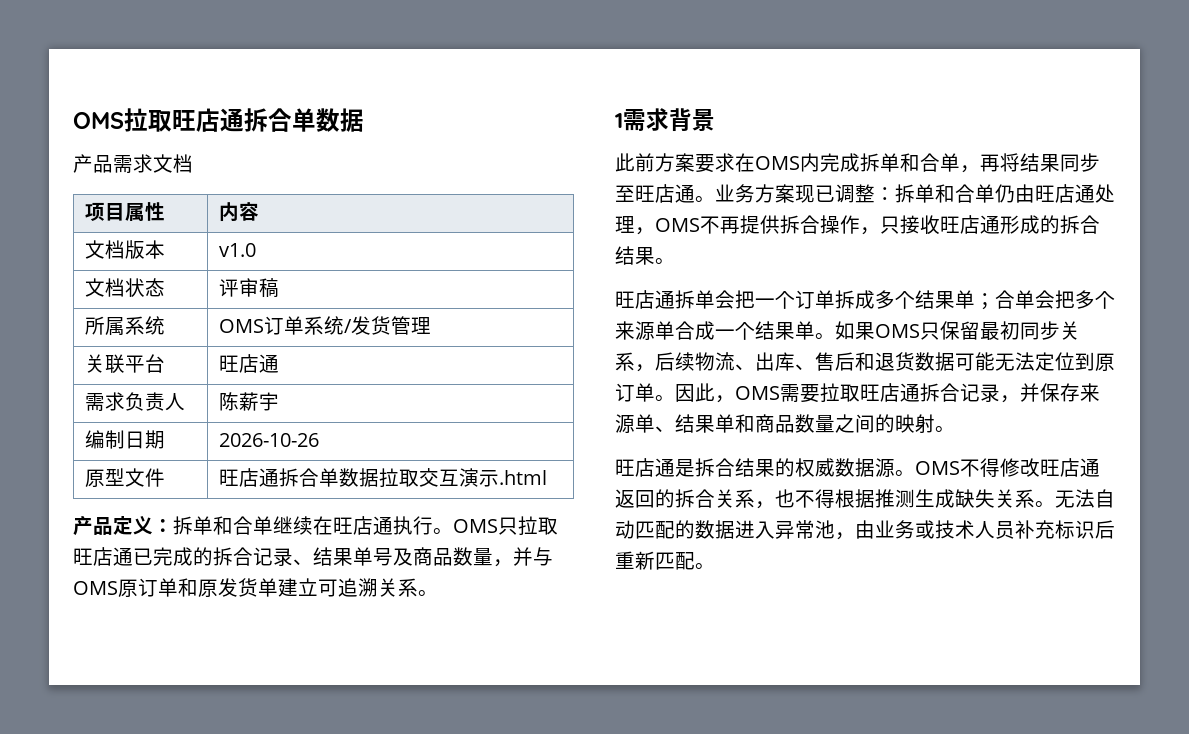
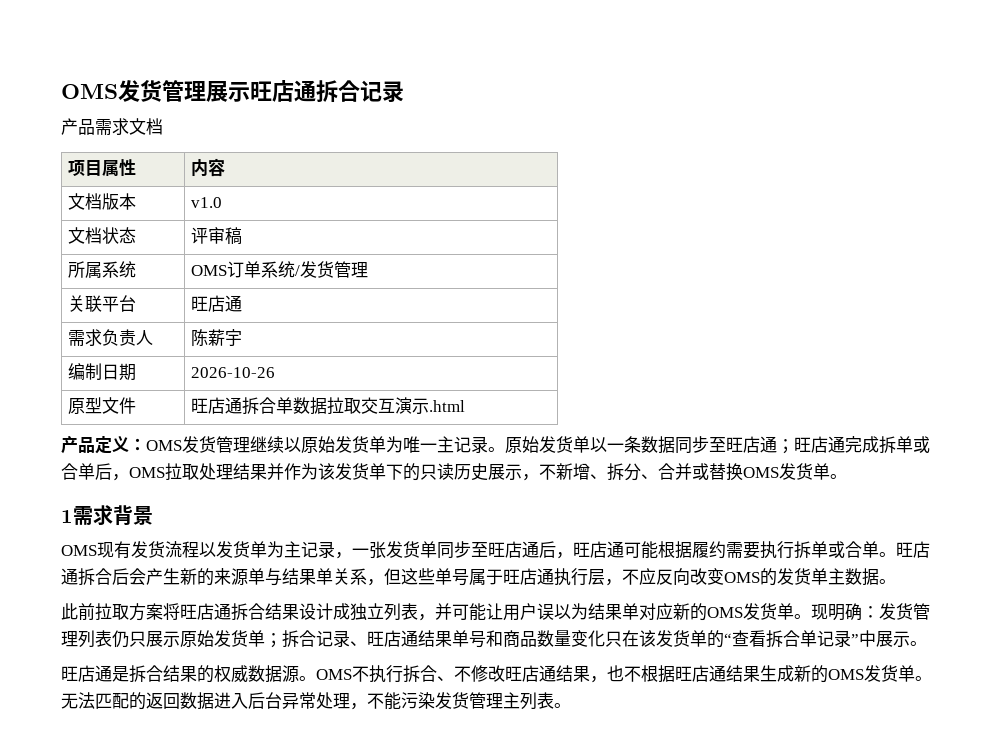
[73,108,364,132] OMS拉取旺店通拆合单数据 -> [61,80,404,103] OMS发货管理展示旺店通拆合记录
[173,516,558,536] [73,547,553,567] [73,578,438,597] [615,108,715,132] [615,153,1100,173] [615,184,1115,203] [615,215,1100,235] [615,246,675,265] [615,290,1115,310] [615,321,1080,341] [615,352,1115,372] [615,383,1100,403] [615,414,935,434] 拆单和合单继续在旺店通执行。OMS只拉取旺店通已完成的拆合记录、结果单号及商品数量，并与OMS原订单和原发货单建立可追溯关系。 // 1需求背景 // 此前方案要求在OMS内完成拆单和合单，再将结果同步至旺店通。业务方案现已调整：拆单和合单仍由旺店通处理，OMS不再提供拆合操作，只接收旺店通形成的拆合结果。 // 旺店通拆单会把一个订单拆成多个结果单；合单会把多个来源单合成一个结果单。如果OMS只保留最初同步关系，后续物流、出库、售后和退货数据可能无法定位到原订单。因此，OMS需要拉取旺店通拆合记录，并保存来源单、结果单和商品数量之间的映射 -> [146,436,930,454] [61,463,847,481] [61,505,153,526] [61,541,930,559] [61,568,896,586] [61,603,930,621] [61,630,910,648] OMS发货管理继续以原始发货单为唯一主记录。原始发货单以一条数据同步至旺店通；旺店通完成拆单或合单后，OMS拉取处理结果并作为该发货单下的只读历史展示，不新增、拆分、合并或替换OMS发货单。 // 1需求背景 // OMS现有发货流程以发货单为主记录，一张发货单同步至旺店通后，旺店通可能根据履约需要执行拆单或合单。旺店通拆合后会产生新的来源单与结果单关系，但这些单号属于旺店通执行层，不应反向改变OMS的发货单主数据。 // 此前拉取方案将旺店通拆合结果设计成独立列表，并可能让用户误以为结果单对应新的OMS发货单。现明确：发货管理列表仍只展示原始发货单；拆合记录、旺店通结果单号和商品数量变化只在该发货单的“查看拆合单记录”中展示
[980,458,1100,477] [615,489,1115,509] [615,520,1115,540] [615,551,695,570] 得修改旺店通返回的拆合关系，也不得根据推测生成缺失关系。无法自动匹配的数据进入异常池，由业务或技术人员补充标识后重新匹配 -> [369,665,932,683] [61,692,554,710] 执行拆合、不修改旺店通结果，也不根据旺店通结果生成新的OMS发货单。无法匹配的返回数据进入后台异常处理，不能污染发货管理主列表

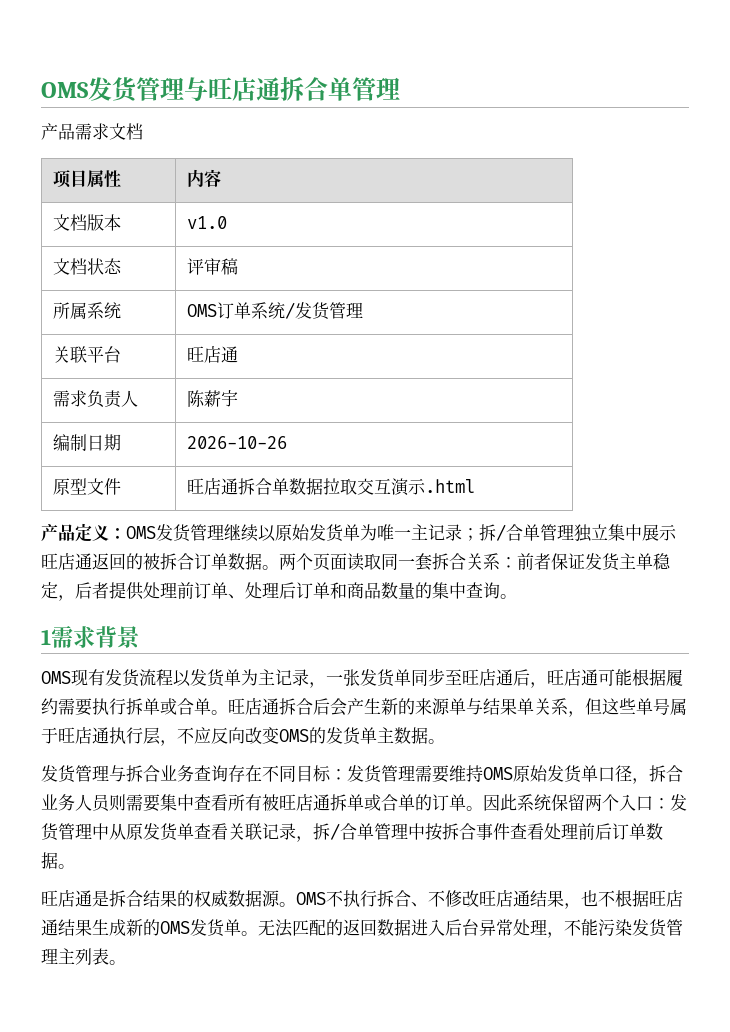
[61,80,404,103] OMS发货管理展示旺店通拆合记录 -> [41,77,400,103] OMS发货管理与旺店通拆合单管理
[488,436,930,454] [61,463,830,481] 。原始发货单以一条数据同步至旺店通；旺店通完成拆单或合单后，OMS拉取处理结果并作为该发货单下的只读历史展示，不新增、拆分、合并或替换OMS发货单 -> [462,524,677,542] [41,553,671,571] [41,582,500,601] ；拆/合单管理独立集中展示旺店通返回的被拆合订单数据。两个页面读取同一套拆合关系：前者保证发货主单稳定，后者提供处理前订单、处理后订单和商品数量的集中查询
[61,603,930,621] [61,630,910,648] 此前拉取方案将旺店通拆合结果设计成独立列表，并可能让用户误以为结果单对应新的OMS发货单。现明确：发货管理列表仍只展示原始发货单；拆合记录、旺店通结果单号和商品数量变化只在该发货单的“查看拆合单记录”中展示 -> [41,765,683,784] [41,794,687,812] [41,823,663,842] [41,852,58,869] 发货管理与拆合业务查询存在不同目标：发货管理需要维持OMS原始发货单口径，拆合业务人员则需要集中查看所有被旺店通拆单或合单的订单。因此系统保留两个入口：发货管理中从原发货单查看关联记录，拆/合单管理中按拆合事件查看处理前后订单数据

